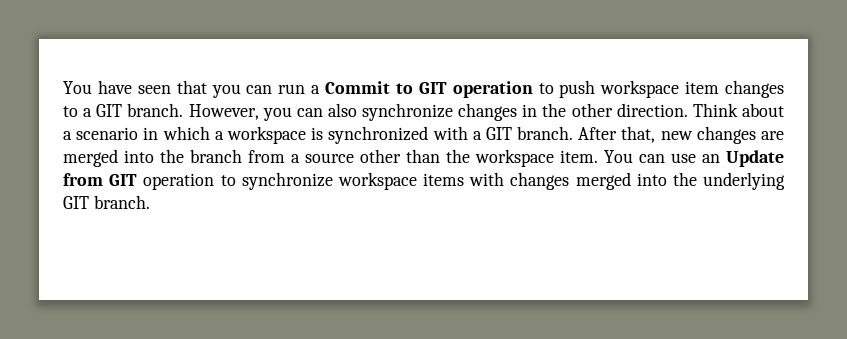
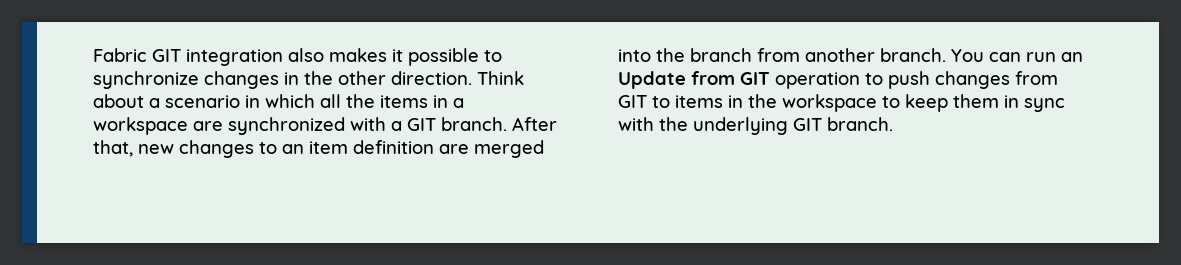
[63,80,784,98] [63,103,357,121] You have seen that you can run a Commit to GIT operation to push workspace item changes to a GIT branch. However, you can also -> [93,48,502,66] Fabric GIT integration also makes it possible to
(210, 133) none -> [320,94,448,108] all the items in
[311,127,324,140] is -> [193,121,223,131] are
(756, 135) none -> [259,140,434,154] to an item definition
[291,149,598,167] a source other than the workspace item. -> [805,48,946,62] another branch.
[671,153,696,163] use -> [1026,52,1056,62] run
[241,172,667,190] synchronize workspace items with changes merged into -> [888,71,1058,89] [618,94,1065,112] [618,117,654,131] push changes from GIT to items in the workspace to keep them in sync with

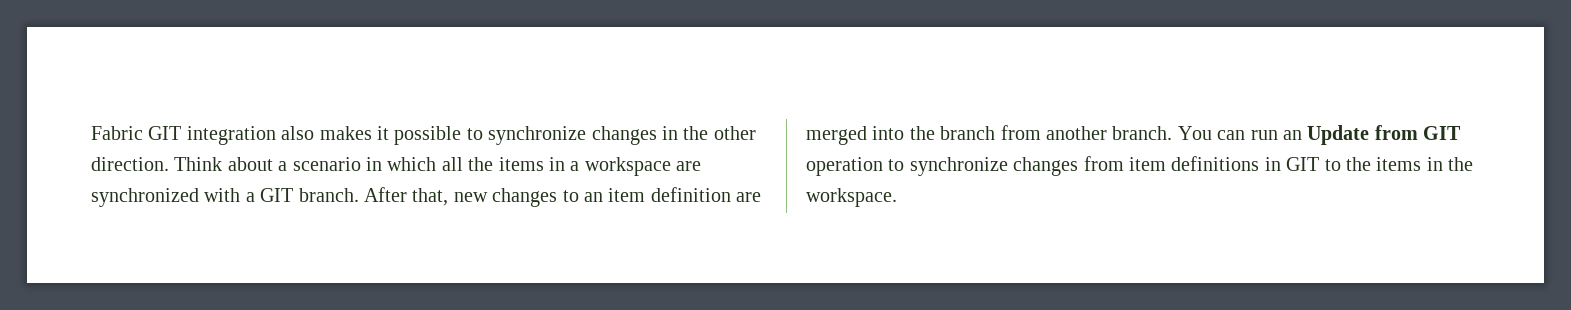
[888,71,930,89] push -> [909,157,1008,176] synchronize
(1058, 78) none -> [1129,156,1281,171] item definitions in
(670, 102) none -> [1346,157,1371,171] the
[782,94,1065,112] [618,117,893,135] workspace to keep them in sync with the underlying GIT branch. -> [806,188,897,207] workspace.

